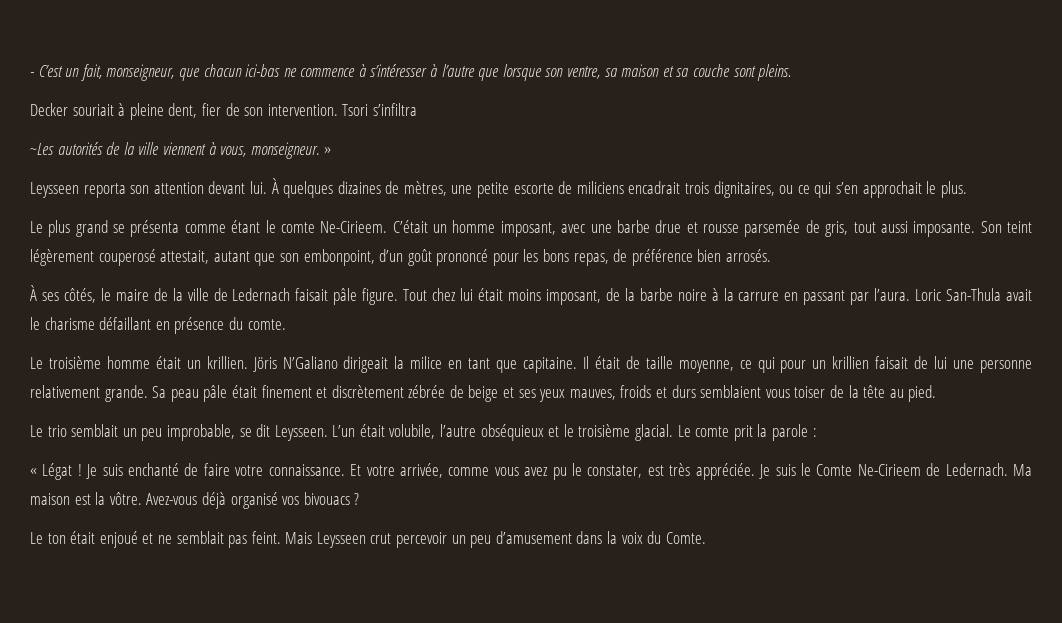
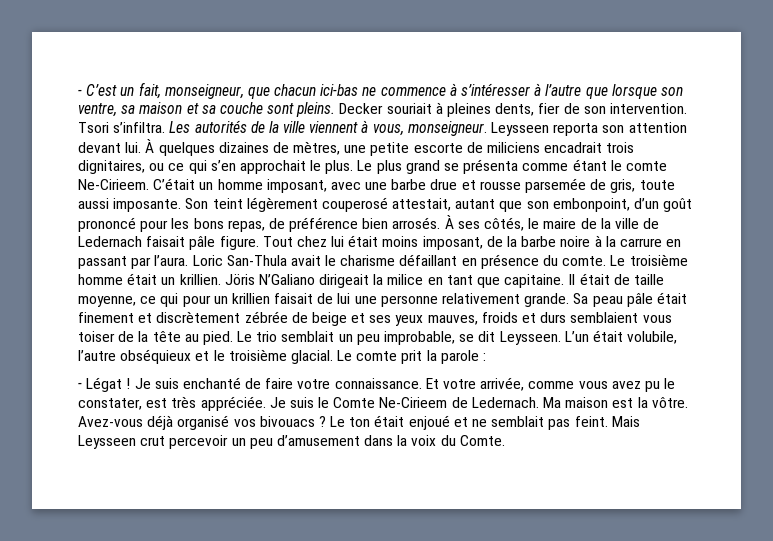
(792, 72) // -> (336, 109) none
[129,103,198,120] pleine dent, -> [447,103,535,117] pleines dents,
[372,103,417,116] [30,143,54,155] s’infiltra // ~Les -> [113,121,191,133] s’infiltra. Les
[324,147,332,155] » // -> (487, 128) none
(967, 189) // -> (354, 167) none
[853,222,876,233] tout -> [639,180,675,190] toute
(772, 255) // -> (441, 223) none
(286, 324) // -> (607, 261) none
(937, 393) // -> (233, 338) none
[30,468,37,476] « -> [78,382,82,389] -
(360, 499) // -> (326, 421) none

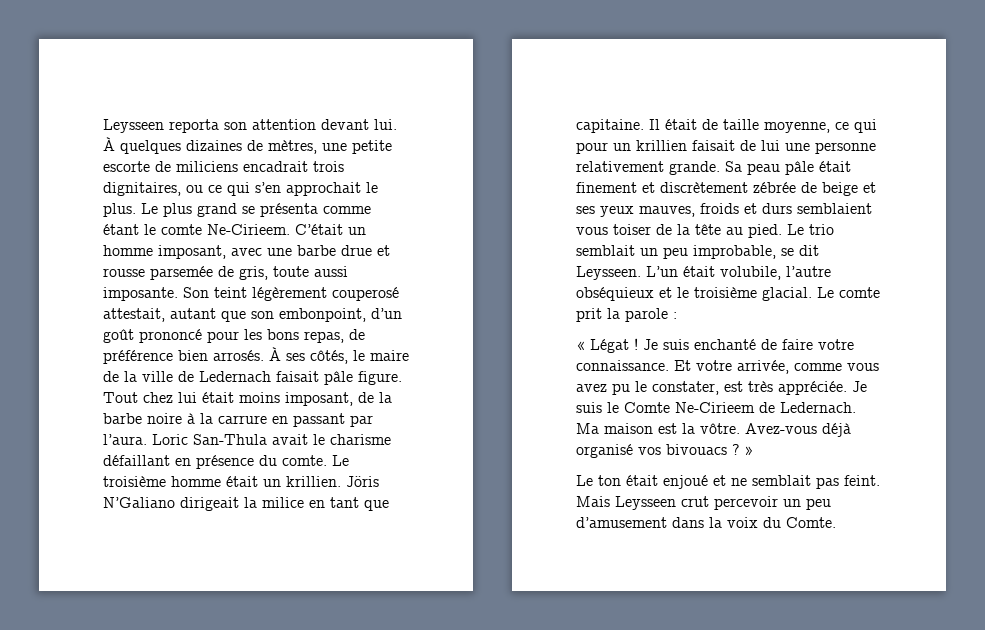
[78,82,683,99] [78,102,687,117] [78,120,487,136] - C’est un fait, monseigneur, que chacun ici-bas ne commence à s’intéresser à l’autre que lorsque son ventre, sa maison et sa couche sont pleins. Decker souriait à pleines dents, fier de son intervention. Tsori s’infiltra. Les autorités de la ville viennent à vous, monseigneur. -> (103, 126) none
[78,382,82,389] - -> [576,341,585,350] «
(326, 421) none -> [745,446,754,455] » //

